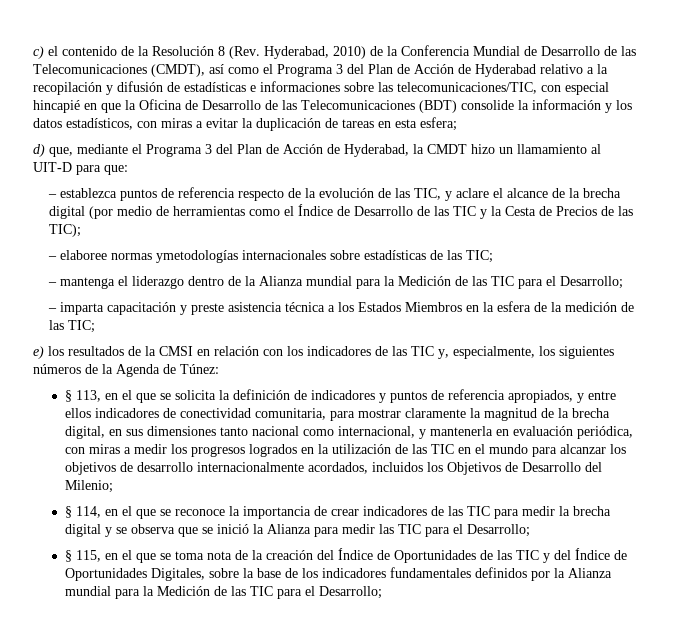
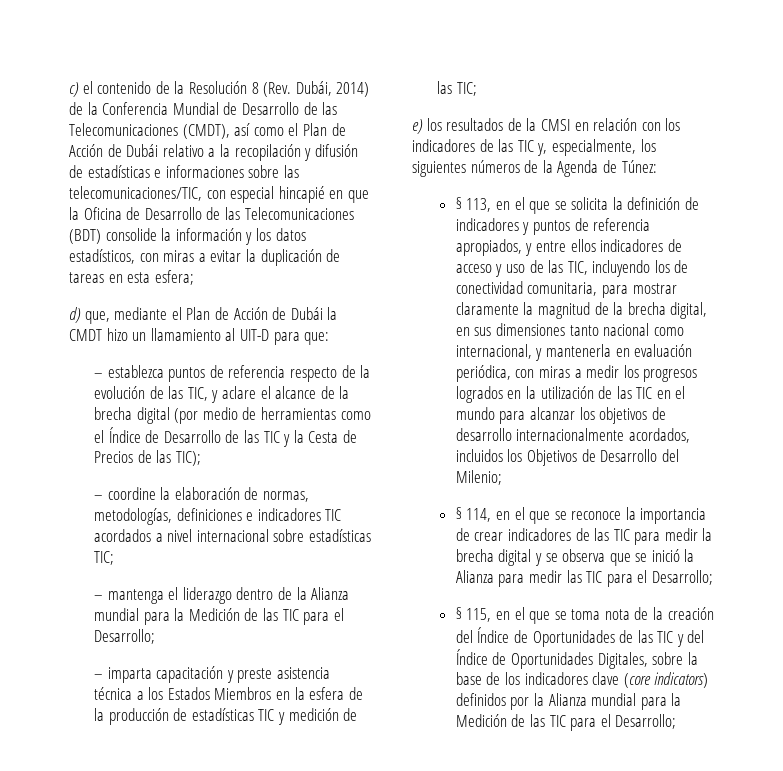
[264,46,366,59] Hyderabad, 2010) -> [295,81,370,97] Dubái, 2014)
[277,64,536,77] Programa 3 del Plan de Acción de Hyderabad -> [302,123,346,136] [69,144,159,157] Plan de Acción de Dubái
[146,144,409,157] Programa 3 del Plan de Acción de Hyderabad, -> [186,307,323,320] Plan de Acción de Dubái
[60,250,463,263] elaboree normas ymetodologías internacionales sobre estadísticas de las -> [107,487,309,502] [94,508,342,525] [94,529,371,542] coordine la elaboración de normas, metodologías, definiciones e indicadores TIC acordados a nivel internacional sobre estadísticas
(563, 307) none -> [108,708,285,725] producción de estadísticas TIC y
(176, 413) none -> [455,260,689,277] acceso y uso de las TIC, incluyendo los de
[389,567,471,578] fundamentales -> [592,672,709,688] clave (core indicators)

